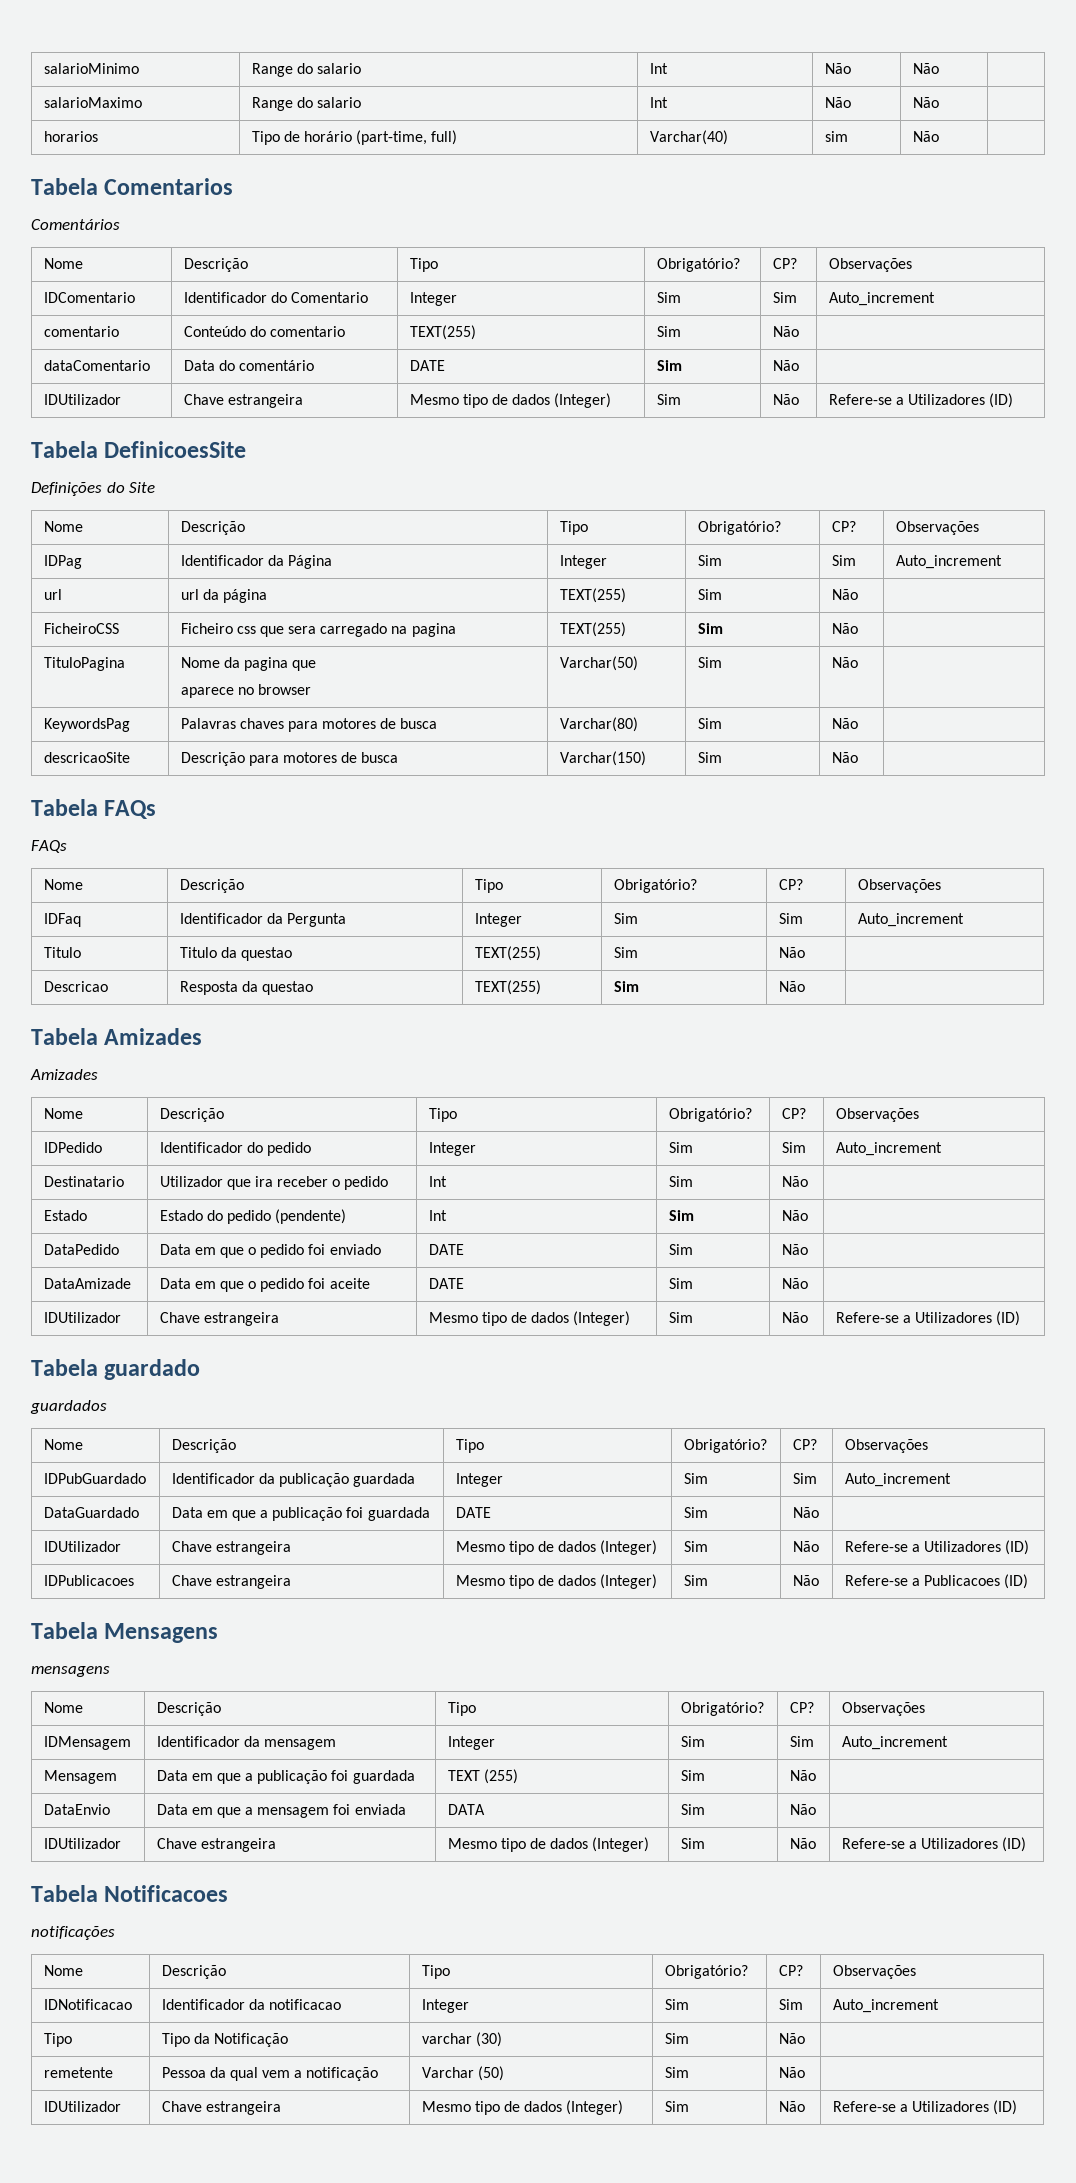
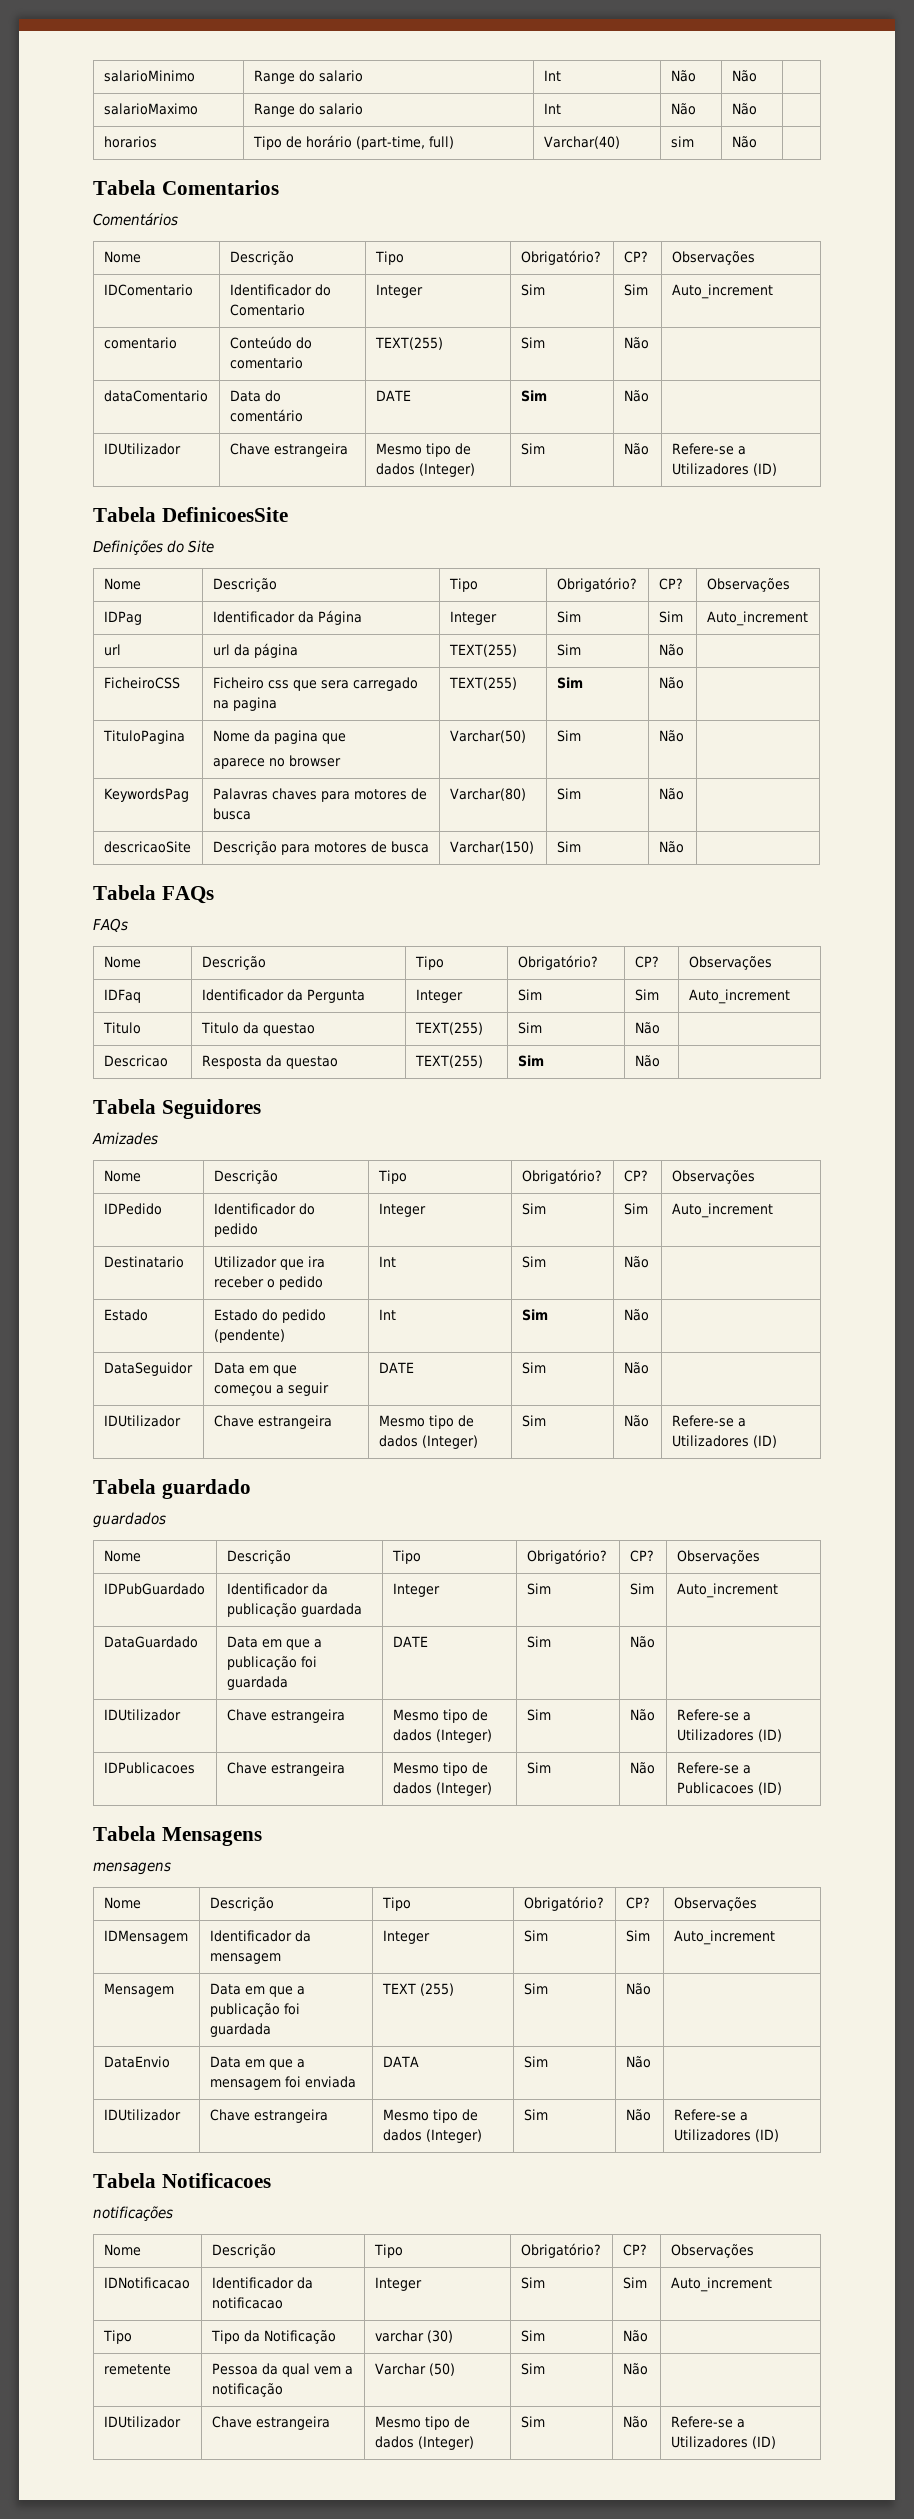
[104,1028,203,1045] Amizades -> [161,1099,261,1119] Seguidores
[43,1244,119,1255] [159,1244,381,1258] [428,1244,464,1255] [668,1244,693,1255] [781,1244,808,1255] [43,1278,131,1289] [159,1278,370,1292] DataPedido | Data em que o pedido foi enviado | DATE | Sim | Não | // DataAmizade | Data em que o pedido foi aceite -> [103,1362,193,1376] [213,1362,297,1376] [213,1382,329,1396] DataSeguidor | Data em que começou a seguir

